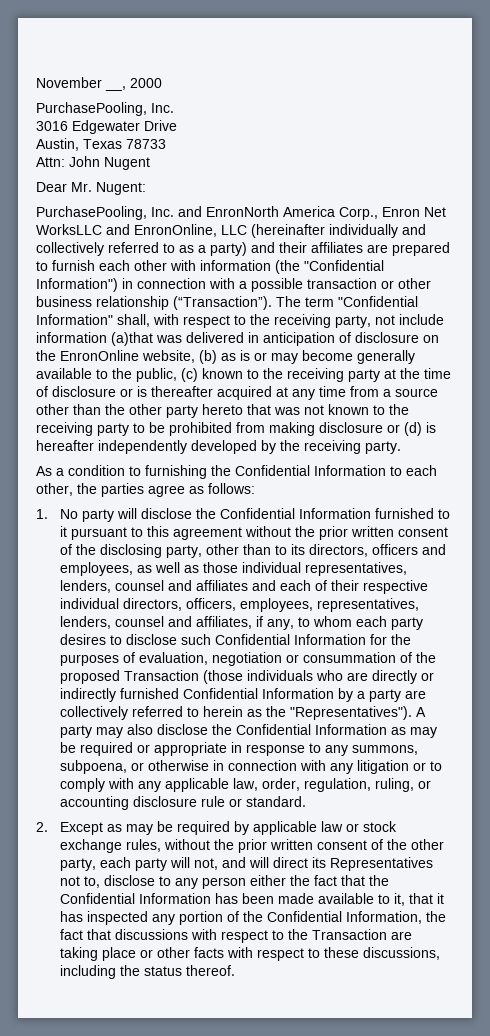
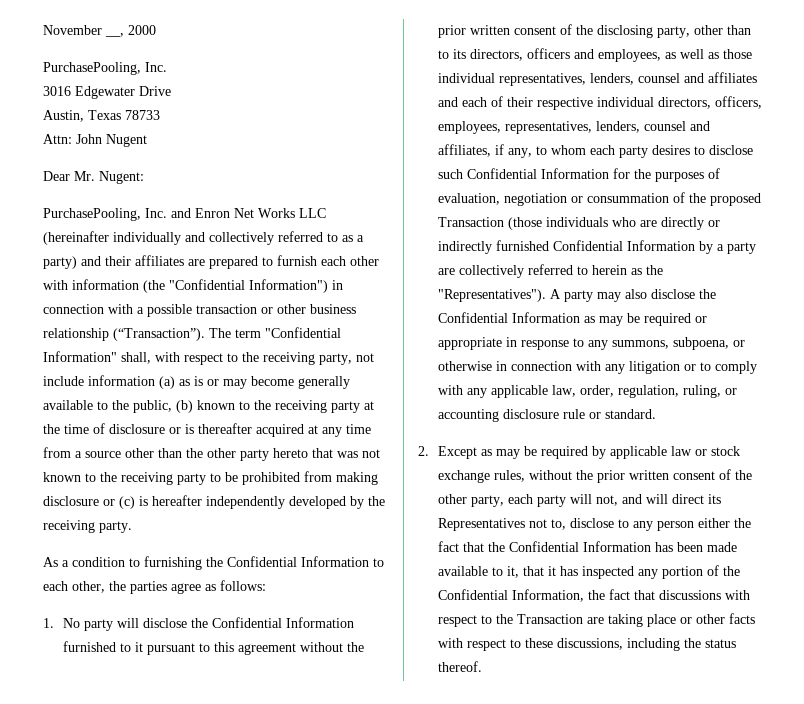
[206,206,446,220] [36,224,217,237] EnronNorth America Corp., Enron Net WorksLLC and EnronOnline, -> [195,208,295,218] Enron Net Works
[111,332,439,346] [36,350,217,364] (a)that was delivered in anticipation of disclosure on the EnronOnline website, (b) -> [159,376,175,389] (a)
[181,368,198,382] (c) -> [176,400,193,413] (b)
[404,422,422,436] (d) -> [119,496,135,509] (c)

